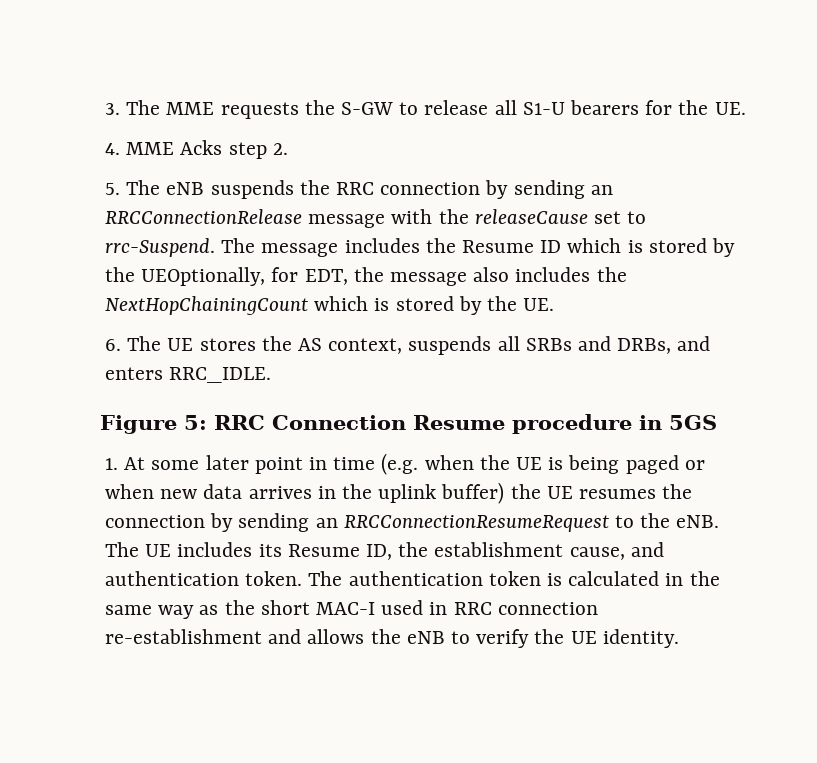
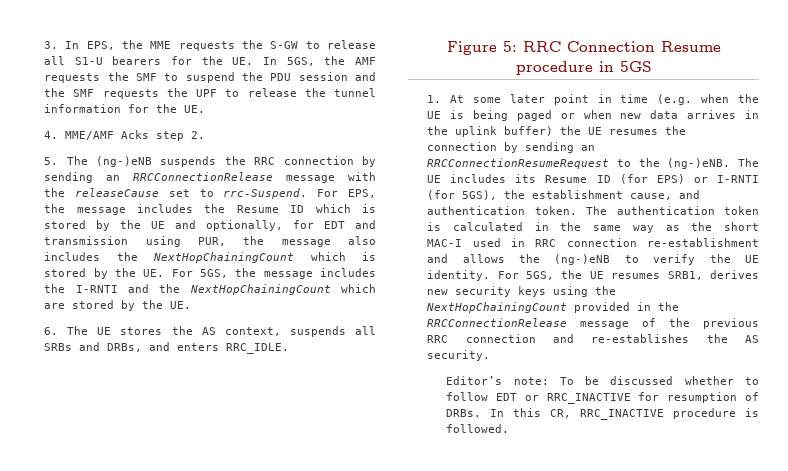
[126,100,161,115] The -> [65,40,144,50] In EPS, the
(746, 108) none -> [263,56,376,66] [44,72,376,83] [44,88,376,99] [44,104,206,113] In 5GS, the AMF requests the SMF to suspend the PDU session and the SMF requests the UPF to release the tunnel information for the UE.
[126,142,175,155] MME -> [65,131,115,140] MME/AMF
[166,182,205,195] eNB -> [95,156,152,167] (ng-)eNB
[221,238,256,253] The -> [317,189,377,198] [44,204,66,213] For EPS, the
[141,267,348,286] UEOptionally, for EDT, -> [151,220,376,231] [44,236,226,247] UE and optionally, for EDT and transmission using PUR,
(555, 304) none -> [171,268,376,279] [44,284,376,295] [44,300,192,311] For 5GS, the message includes the I-RNTI and the NextHopChainingCount which are stored by the UE.
[676,515,720,528] eNB. -> [667,158,731,169] (ng-)eNB.
[365,544,392,560] ID, -> [596,174,759,184] [427,190,498,200] ID (for EPS) or I-RNTI (for 5GS),
[406,631,445,644] eNB -> [554,254,611,265] (ng-)eNB
(679, 638) none -> [497,270,759,280] [427,286,617,297] [426,302,680,313] [427,318,759,329] [427,334,759,343] [427,350,491,361] [446,376,759,385] [446,392,759,404] [446,408,759,420] [446,424,510,433] For 5GS, the UE resumes SRB1, derives new security keys using the NextHopChainingCount provided in the RRCConnectionRelease message of the previous RRC connection and re-establishes the AS security. // Editor’s note: To be discussed whether to follow EDT or RRC_INACTIVE for resumption of DRBs. In this CR, RRC_INACTIVE procedure is followed.

